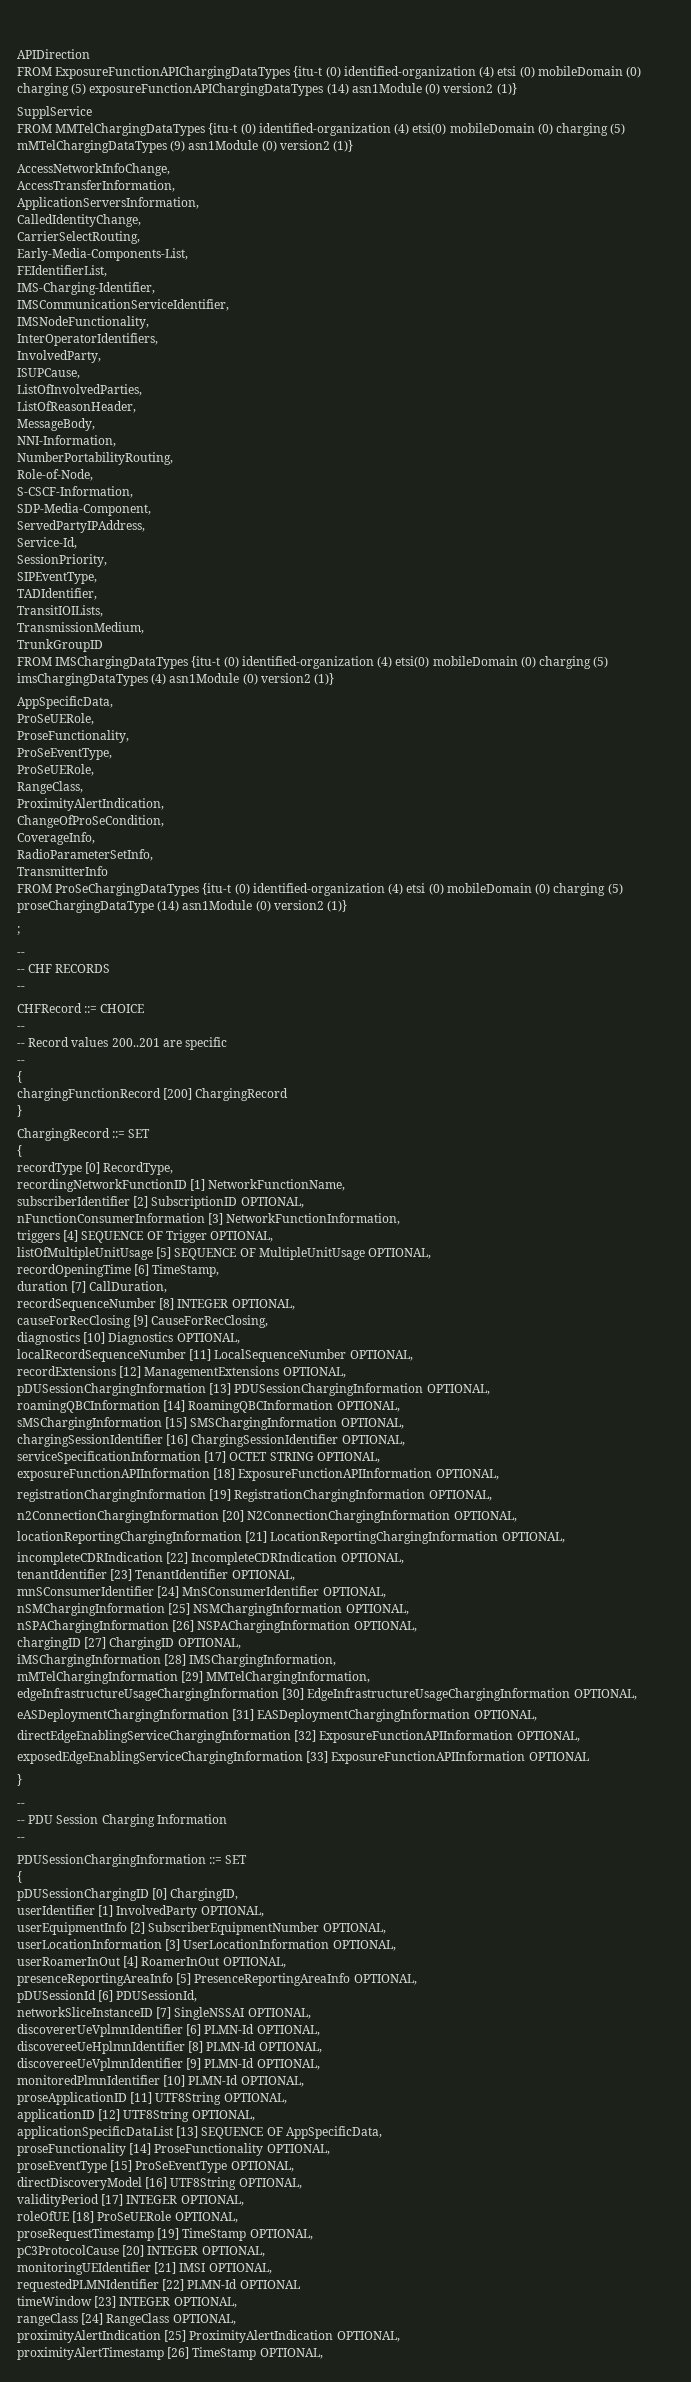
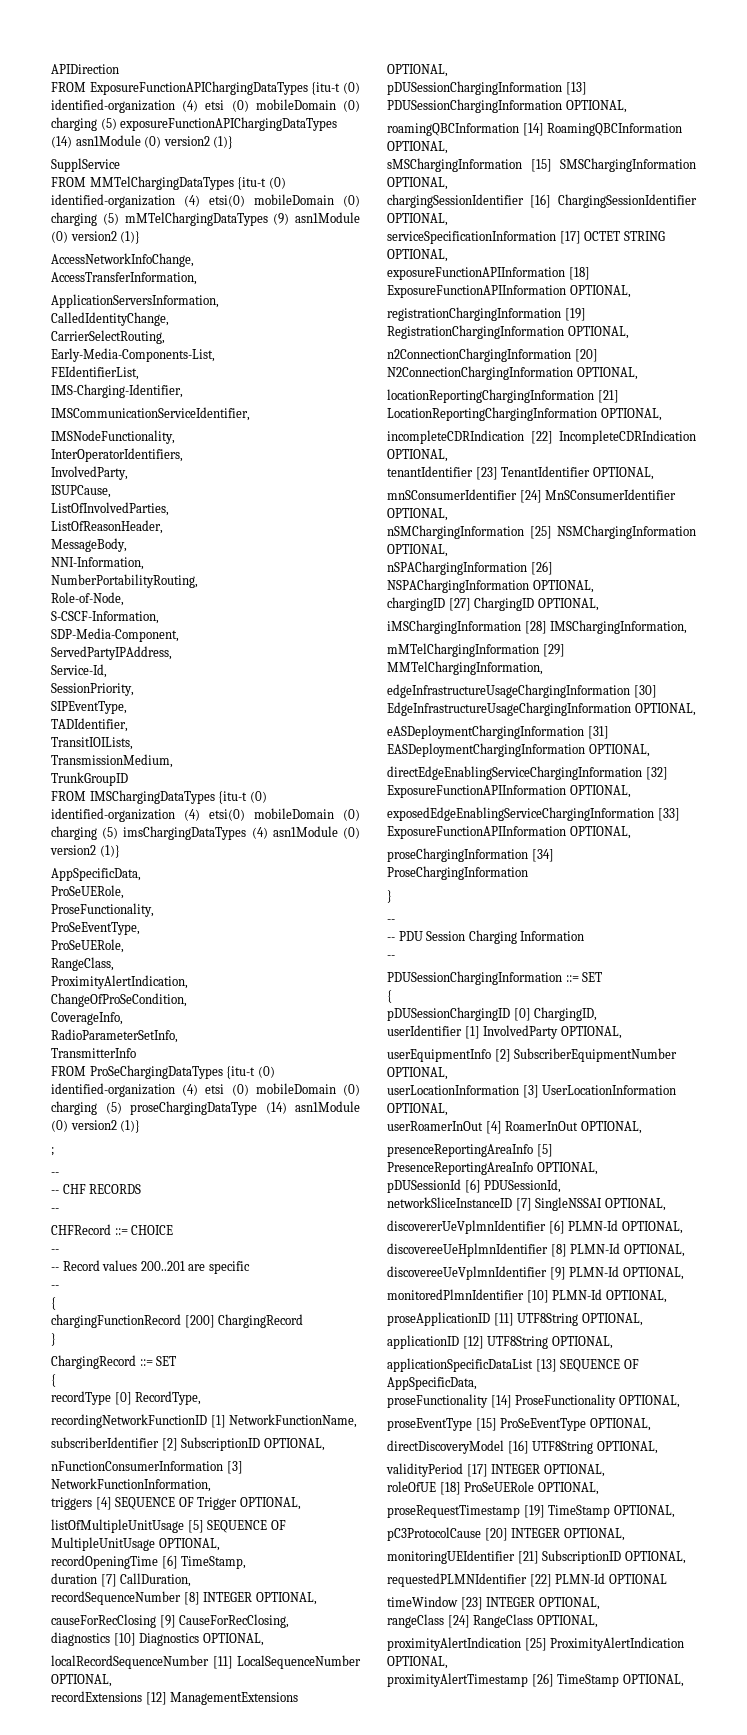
[528,1752,589,1761] OPTIONAL -> [569,826,631,839] [387,848,554,862] [387,866,528,880] OPTIONAL, // proseChargingInformation [34] ProseChargingInformation
[179,2263,206,2272] IMSI -> [542,1550,622,1564] SubscriptionID

